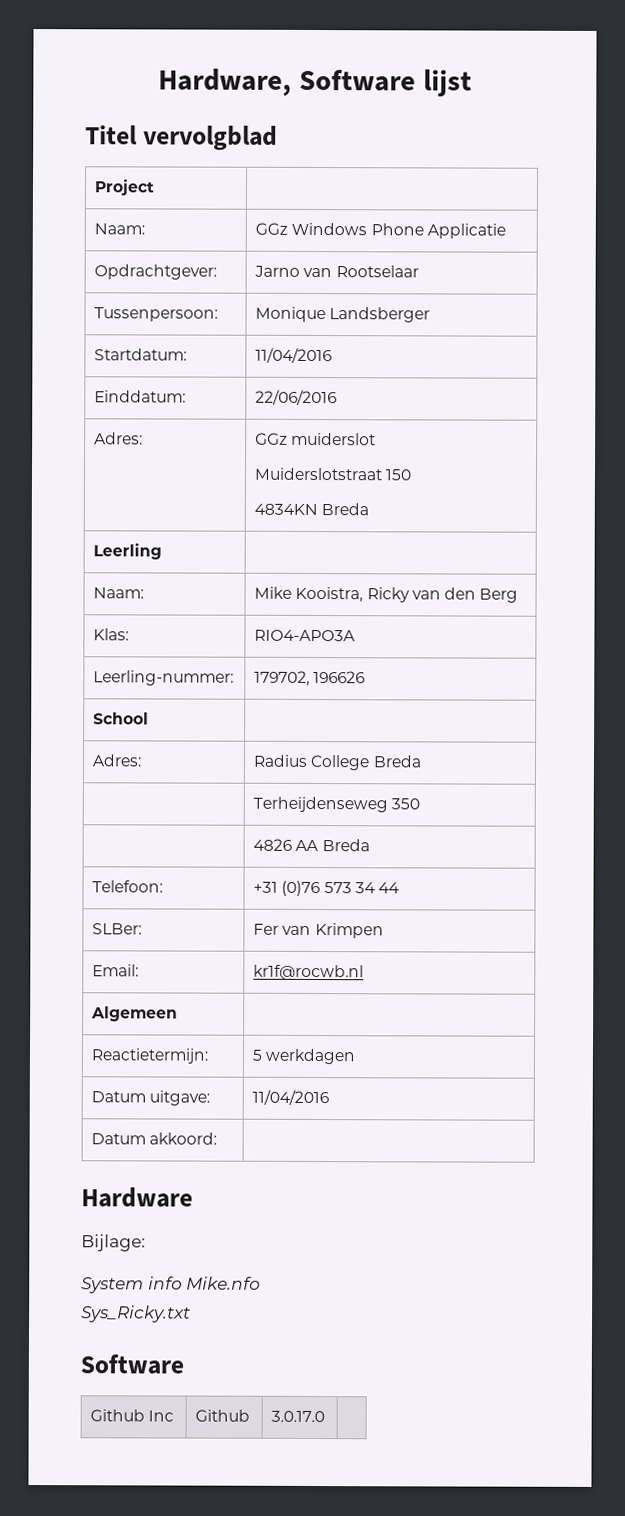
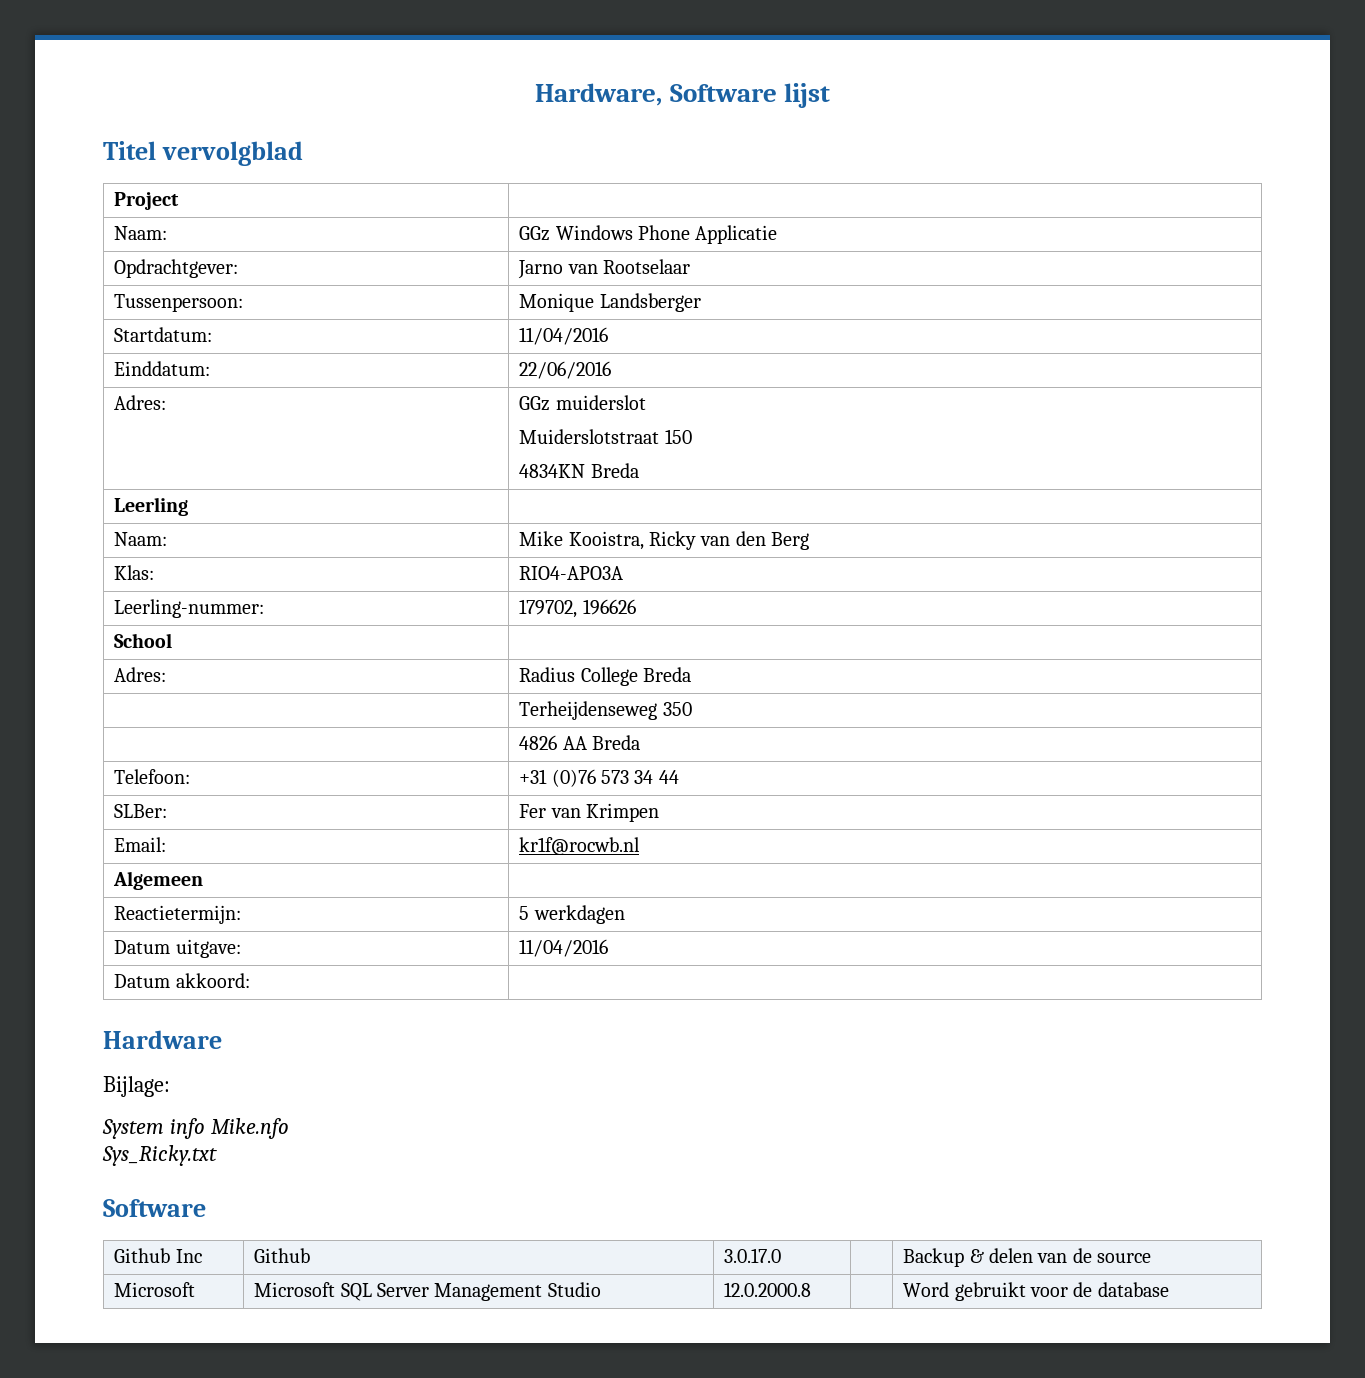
(326, 1416) none -> [903,1248,1152,1267] [114,1282,196,1297] [254,1282,601,1301] [724,1282,812,1297] [903,1282,1169,1301] | Backup & delen van de source // Microsoft | Microsoft SQL Server Management Studio | 12.0.2000.8 | | Word gebruikt voor de database

